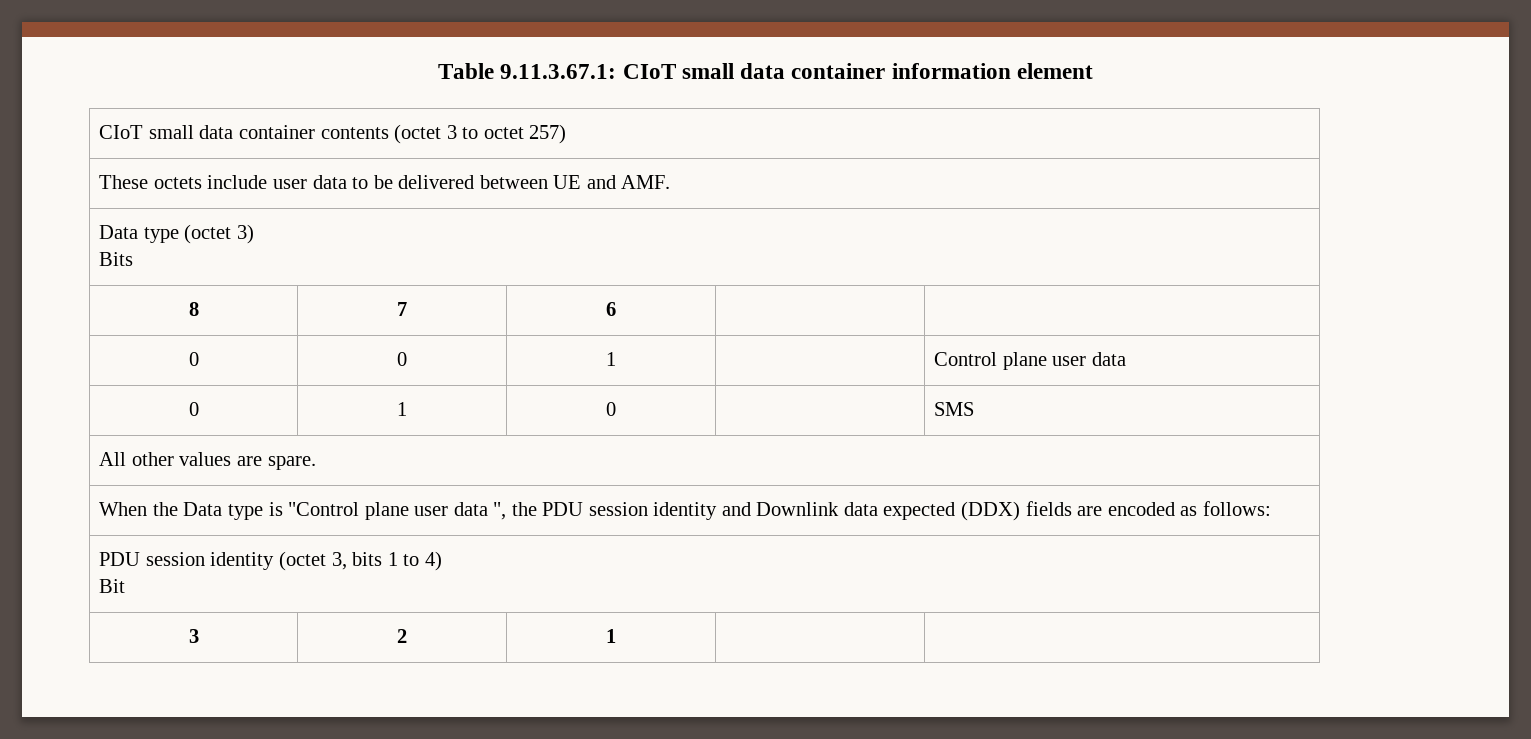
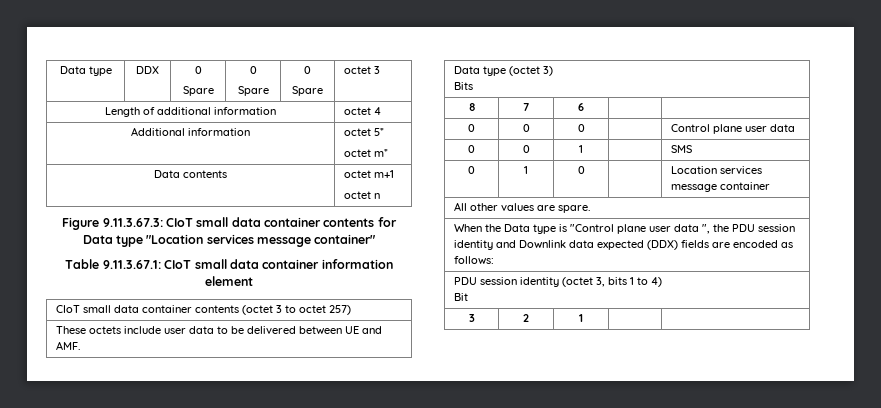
(438, 71) none -> [59,66,112,76] [136,66,159,74] [194,66,202,74] [182,86,214,96] [249,66,257,74] [237,86,269,96] [304,66,311,74] [292,86,323,96] [343,66,380,74] [105,107,276,117] [343,107,381,115] [131,127,250,136] [343,128,384,136] [343,149,388,157] [154,170,227,178] [343,170,394,178] [343,191,380,199] [62,217,397,230] [82,234,376,247] Data type | DDX | 0 // Spare | 0 // Spare | 0 // Spare | octet 3 // Length of additional information | octet 4 // Additional information | octet 5* // octet m* // Data contents | octet m+1 // octet n // Figure 9.11.3.67.3: CIoT small data container contents for Data type "Location services message container" //
[606,352,616,366] 1 -> [577,124,585,132] 0
(1126, 359) none -> [468,145,475,153] [522,145,530,153] [579,145,583,153] [670,145,692,153] // 0 | 0 | 1 | | SMS
[934,402,975,416] SMS -> [670,166,762,174] [670,182,770,192] Location services message container

